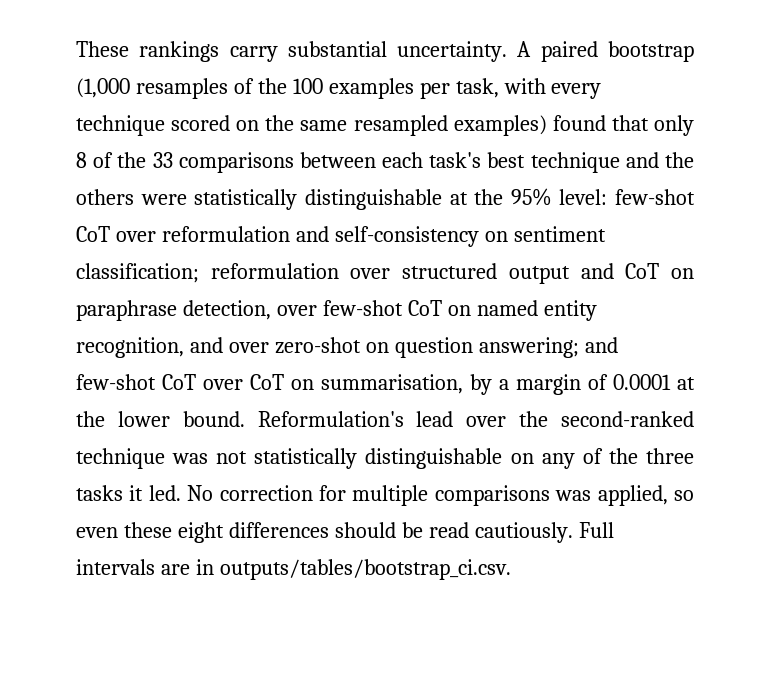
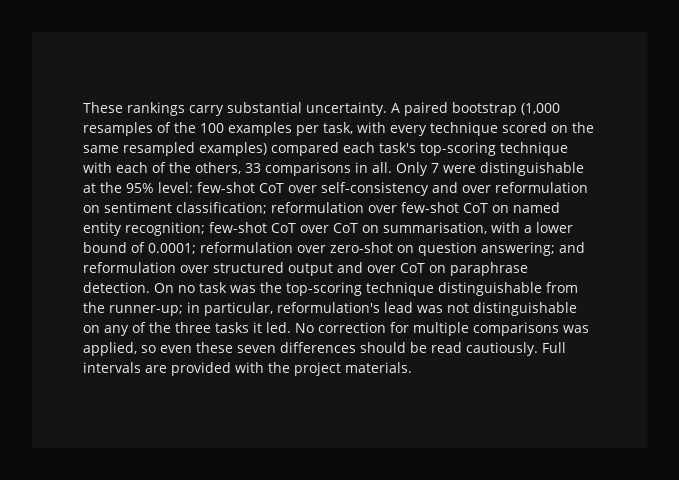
[552,115,694,136] [76,152,147,168] found that only 8 of the -> [271,142,568,156] [83,162,241,174] compared each task's top-scoring technique with each of the others,
[299,152,694,173] [76,189,298,210] between each task's best technique and the others were statistically -> [355,162,476,176] in all. Only 7 were
[161,226,479,247] reformulation and self-consistency -> [321,182,588,196] self-consistency and over reformulation
[402,263,694,284] [76,300,317,321] structured output and CoT on paraphrase detection, over -> (397, 209) none
[76,337,223,358] recognition, and -> [125,222,573,236] [83,242,293,254] recognition; few-shot CoT over CoT on summarisation, with a lower bound of 0.0001; reformulation
[76,374,695,395] [76,411,695,427] [76,448,165,469] few-shot CoT over CoT on summarisation, by a margin of 0.0001 at the lower bound. Reformulation's lead over the second-ranked technique -> [83,262,528,276] [83,282,578,296] [83,302,413,316] reformulation over structured output and over CoT on paraphrase detection. On no task was the top-scoring technique distinguishable from the runner-up; in particular, reformulation's lead
[254,448,358,469] statistically -> (469, 308) none
[177,522,224,543] eight -> [237,345,276,353] seven
[195,559,511,580] in outputs/tables/bootstrap_ci.csv. -> [171,362,412,376] provided with the project materials.

